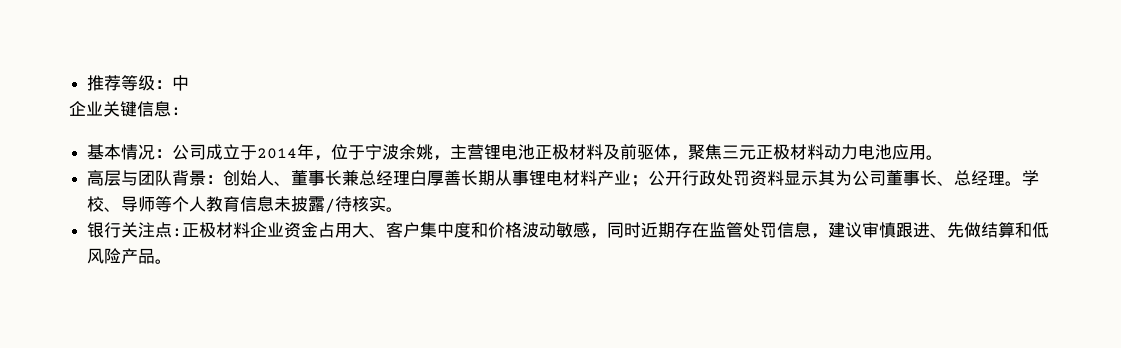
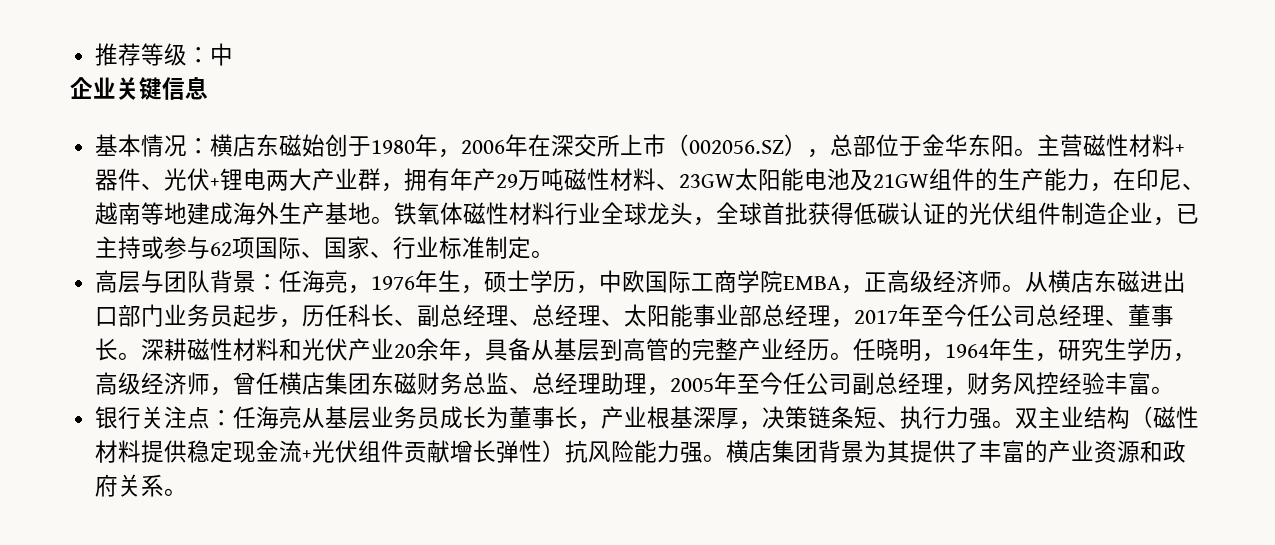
[171,107,181,116] : -> (208, 88) none
[172,143,927,161] 公司成立于2014年，位于宁波余姚，主营锂电池正极材料及前驱体，聚焦三元正极材料动力电池应用 -> [209,134,1185,158] [94,168,1205,192] [94,202,1199,226] [94,236,531,259] 横店东磁始创于1980年，2006年在深交所上市（002056.SZ），总部位于金华东阳。主营磁性材料+器件、光伏+锂电两大产业群，拥有年产29万吨磁性材料、23GW太阳能电池及21GW组件的生产能力，在印尼、越南等地建成海外生产基地。铁氧体磁性材料行业全球龙头，全球首批获得低碳认证的光伏组件制造企业，已主持或参与62项国际、国家、行业标准制定
[223,170,1040,187] [87,196,404,213] [87,222,1050,239] [87,248,156,264] 创始人、董事长兼总经理白厚善长期从事锂电材料产业；公开行政处罚资料显示其为公司董事长、总经理。学校、导师等个人教育信息未披露/待核实。 // 银行关注点:正极材料企业资金占用大、客户集中度和价格波动敏感，同时近期存在监管处罚信息，建议审慎跟进、先做结算和低风险产品 -> [278,270,1186,294] [94,304,1174,328] [94,338,1196,362] [94,372,1174,396] [94,406,1199,430] [94,440,1186,463] [94,474,164,497] 任海亮，1976年生，硕士学历，中欧国际工商学院EMBA，正高级经济师。从横店东磁进出口部门业务员起步，历任科长、副总经理、总经理、太阳能事业部总经理，2017年至今任公司总经理、董事长。深耕磁性材料和光伏产业20余年，具备从基层到高管的完整产业经历。任晓明，1964年生，研究生学历，高级经济师，曾任横店集团东磁财务总监、总经理助理，2005年至今任公司副总经理，财务风控经验丰富。 // 银行关注点：任海亮从基层业务员成长为董事长，产业根基深厚，决策链条短、执行力强。双主业结构（磁性材料提供稳定现金流+光伏组件贡献增长弹性）抗风险能力强。横店集团背景为其提供了丰富的产业资源和政府关系

